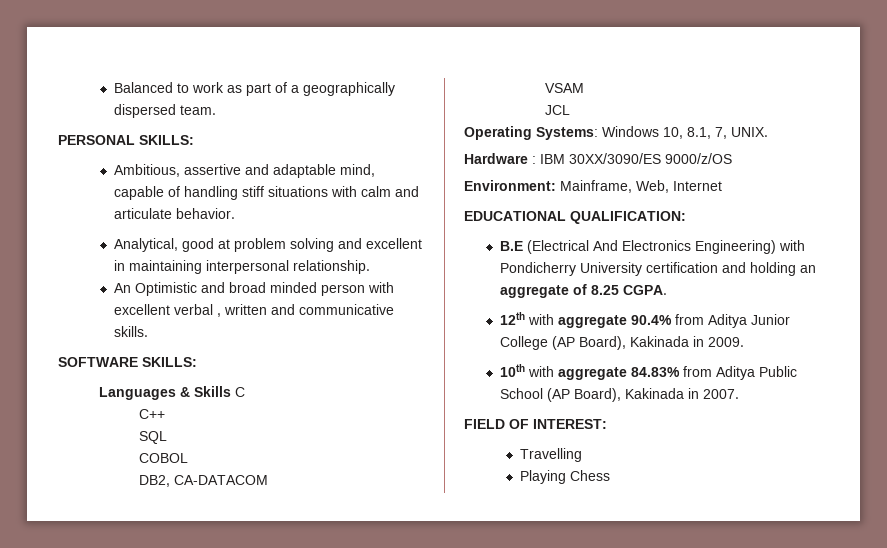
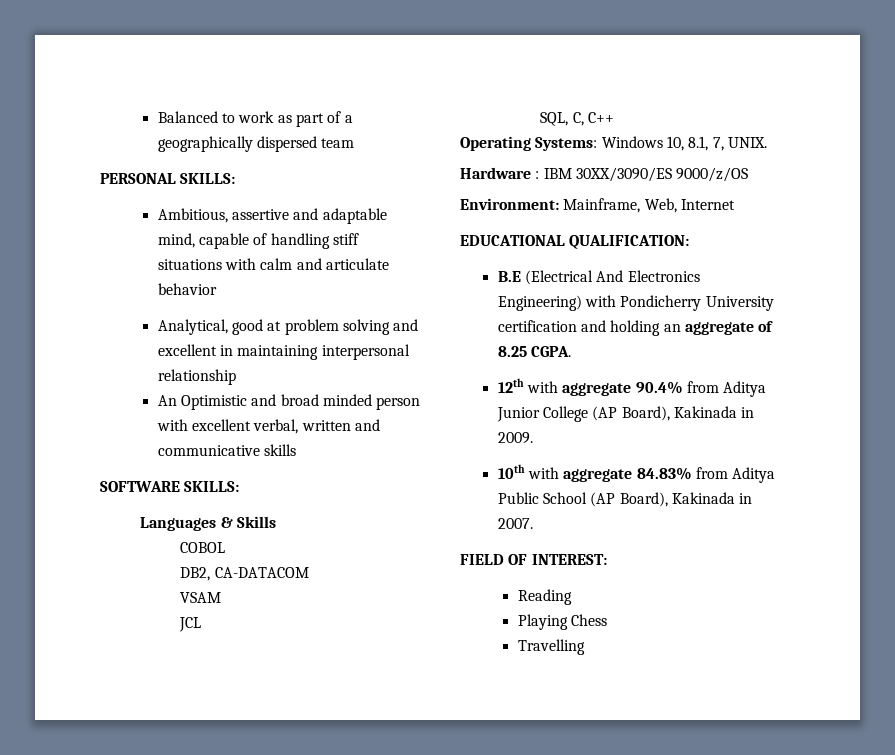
[180,105,217,115] team. -> [321,138,355,148] team
[176,208,236,219] behavior. -> [157,283,217,295] behavior
[293,260,371,274] relationship. -> [157,369,236,385] relationship
[174,304,222,317] verbal , -> [253,419,299,434] verbal,
[114,326,149,337] skills. -> [264,444,297,456] skills
[234,387,245,397] [139,409,166,419] [139,431,168,444] C // C++ // SQL -> (276, 522) none
(571, 110) none -> [540,112,615,126] // SQL, C, C++
[520,448,583,462] Travelling -> [517,589,572,605] Reading
(611, 475) none -> [517,639,585,655] // Travelling

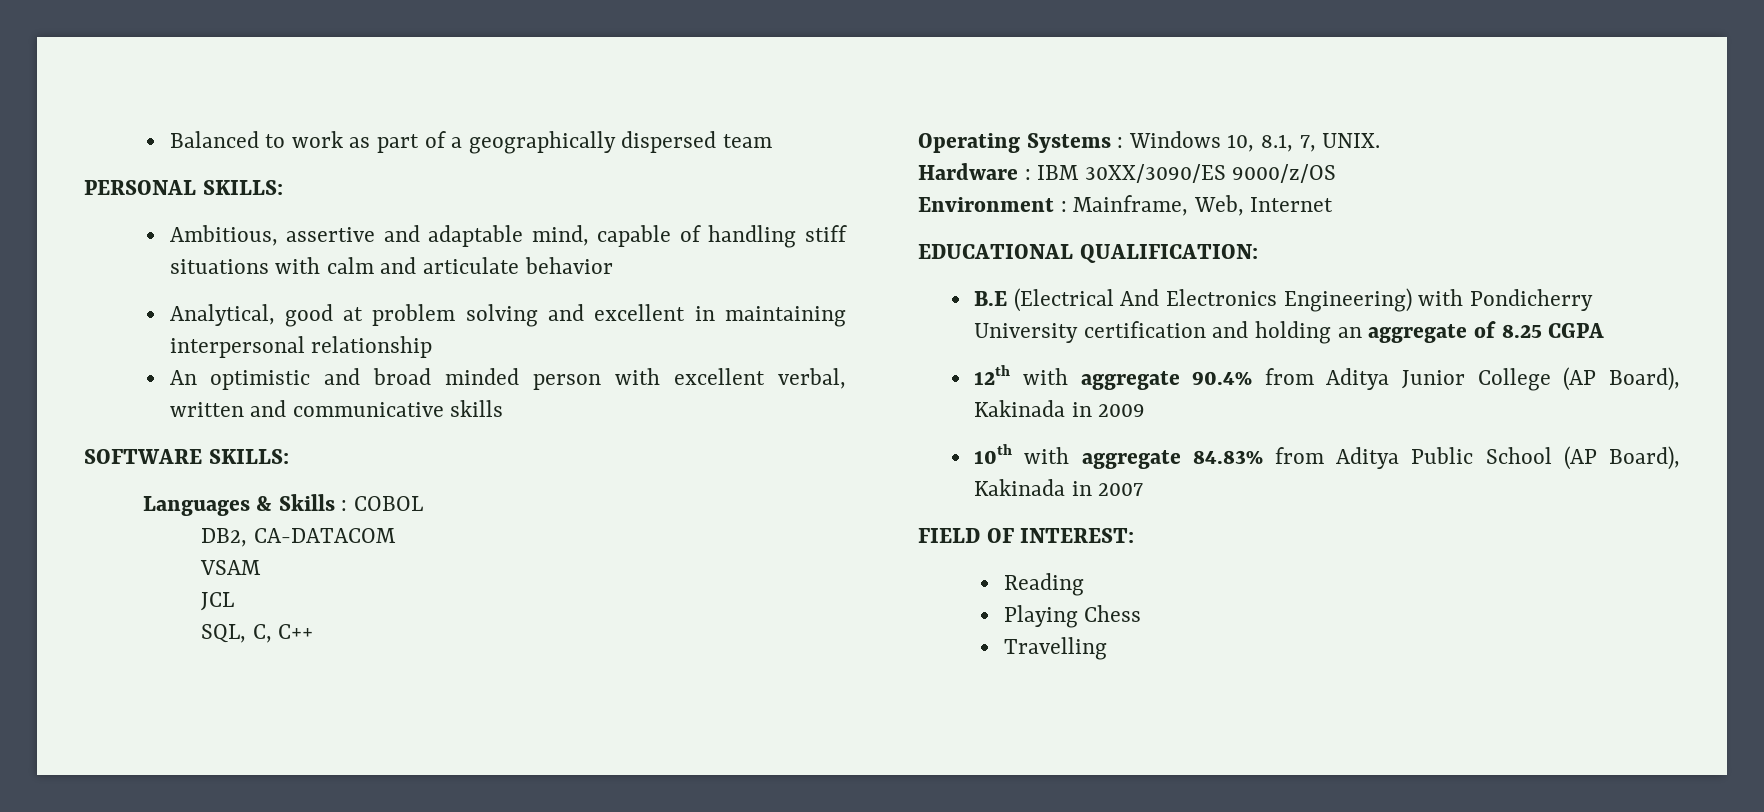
[181,395,248,410] Optimistic -> [210,370,311,390] optimistic
(276, 522) // -> [341,500,348,511] :
[535,137,598,151] Systems: -> [1026,133,1124,153] Systems :
[460,198,559,210] Environment: -> [918,197,1067,212] Environment :
[531,346,572,357] CGPA. -> [1548,323,1605,338] CGPA
[497,432,533,444] 2009. -> [1098,404,1146,417] 2009
[497,518,533,529] 2007. -> [1098,483,1144,496] 2007

